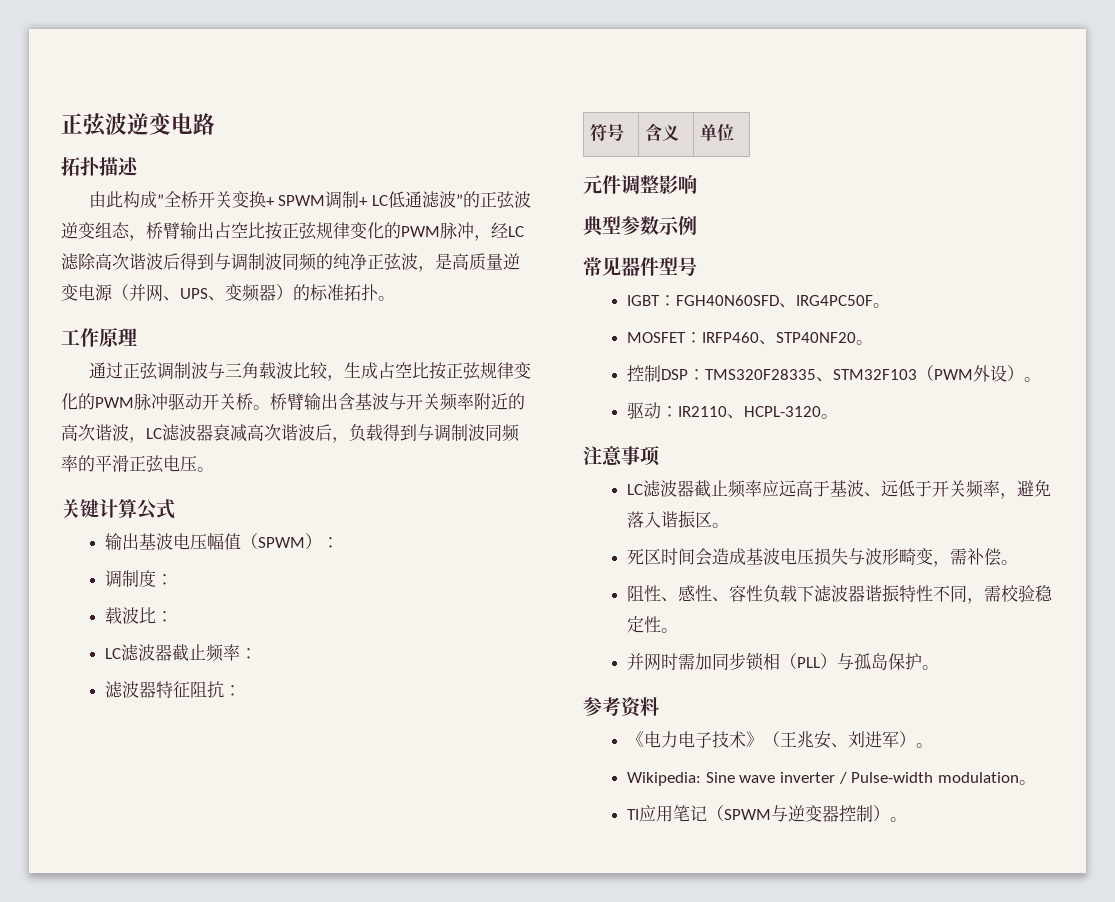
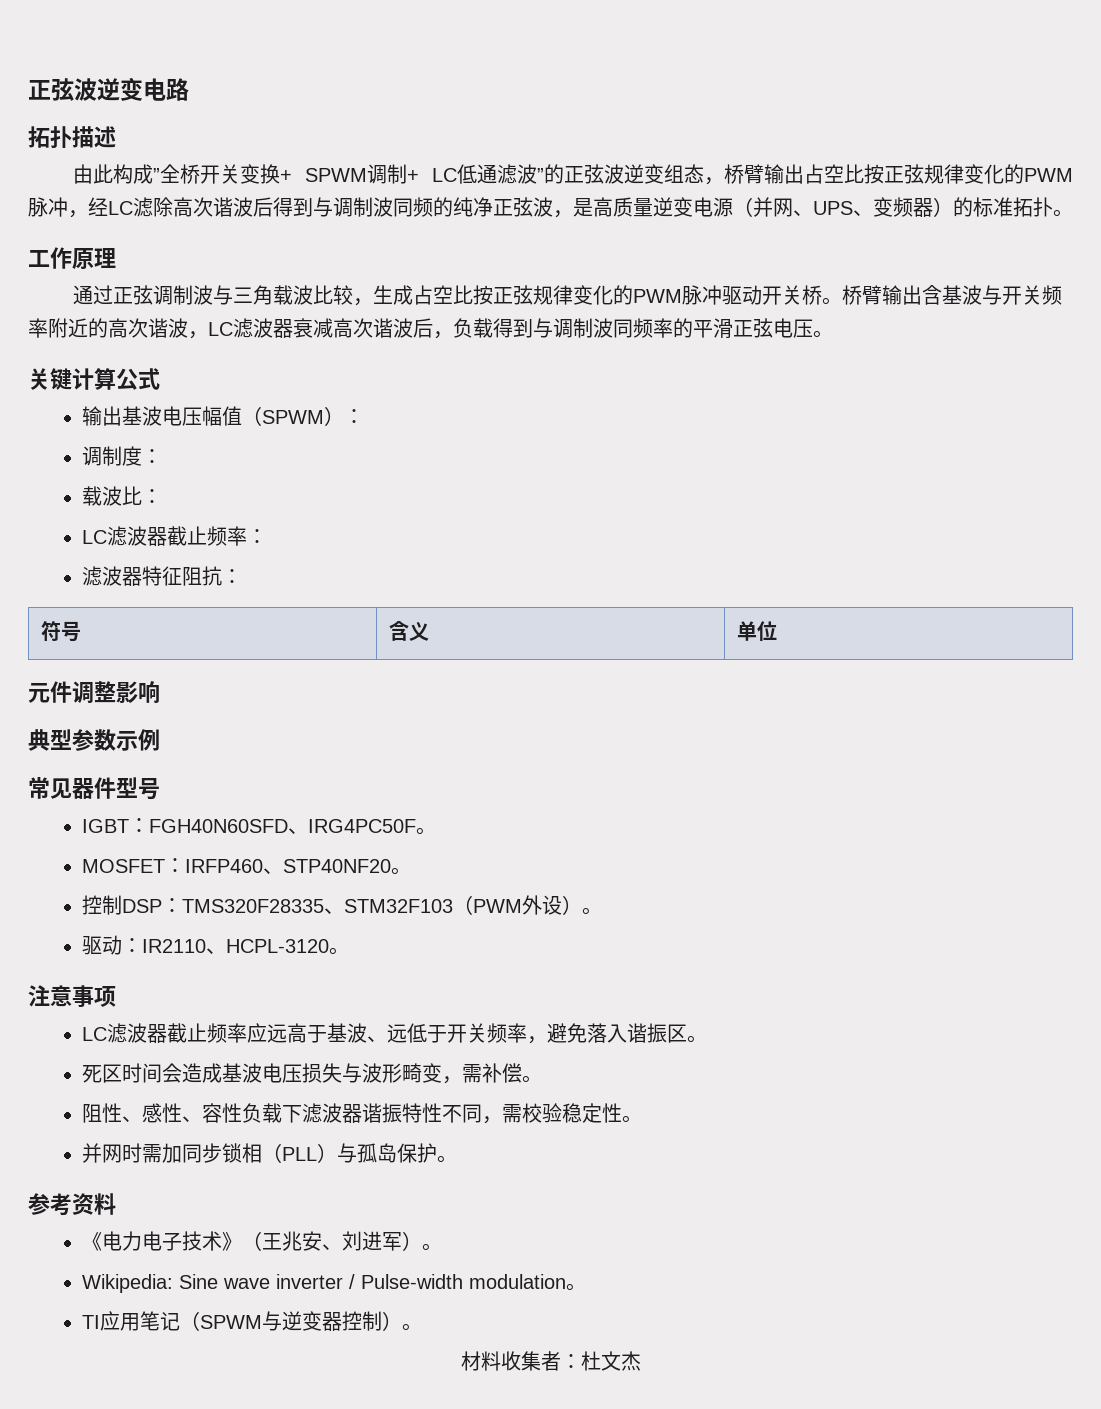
(908, 819) none -> [460,1351,641,1371] // 材料收集者：杜文杰

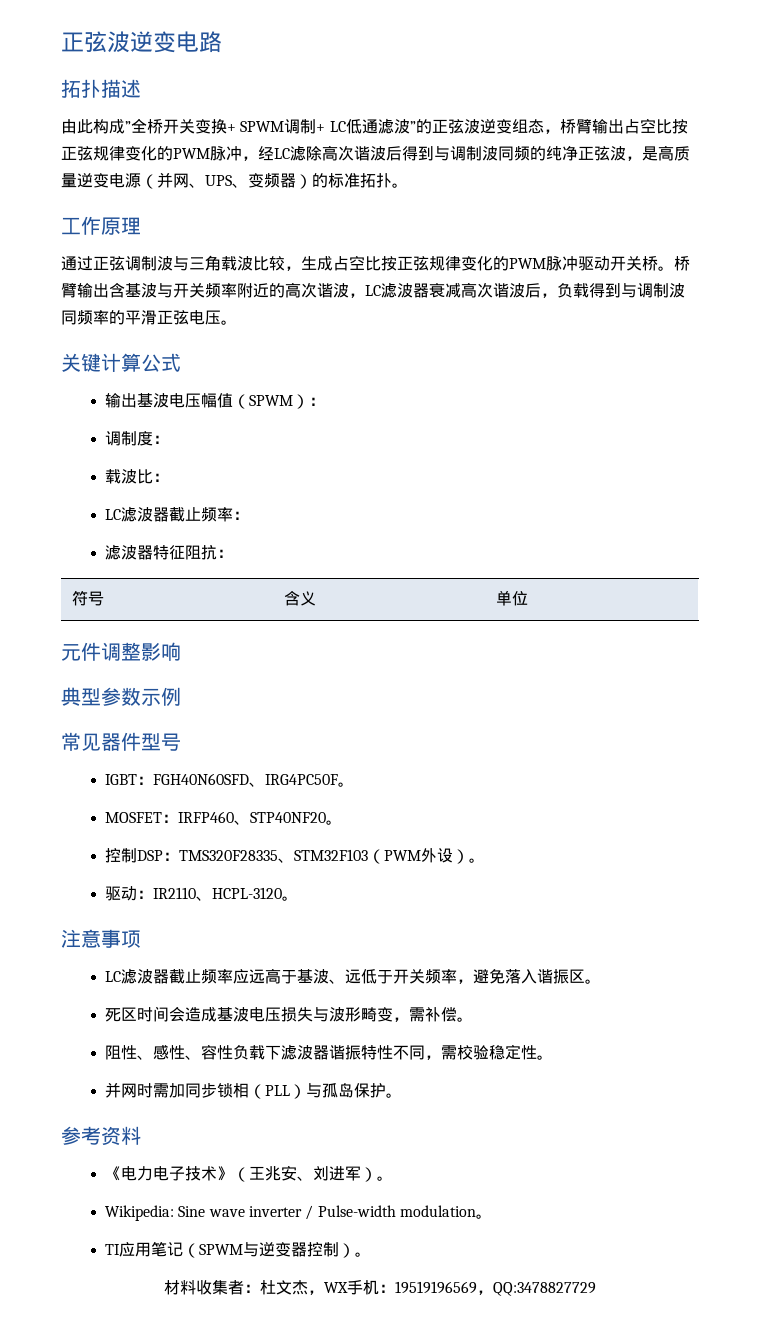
(641, 1361) none -> [308,1280,596,1296] ，WX手机：19519196569，QQ:3478827729

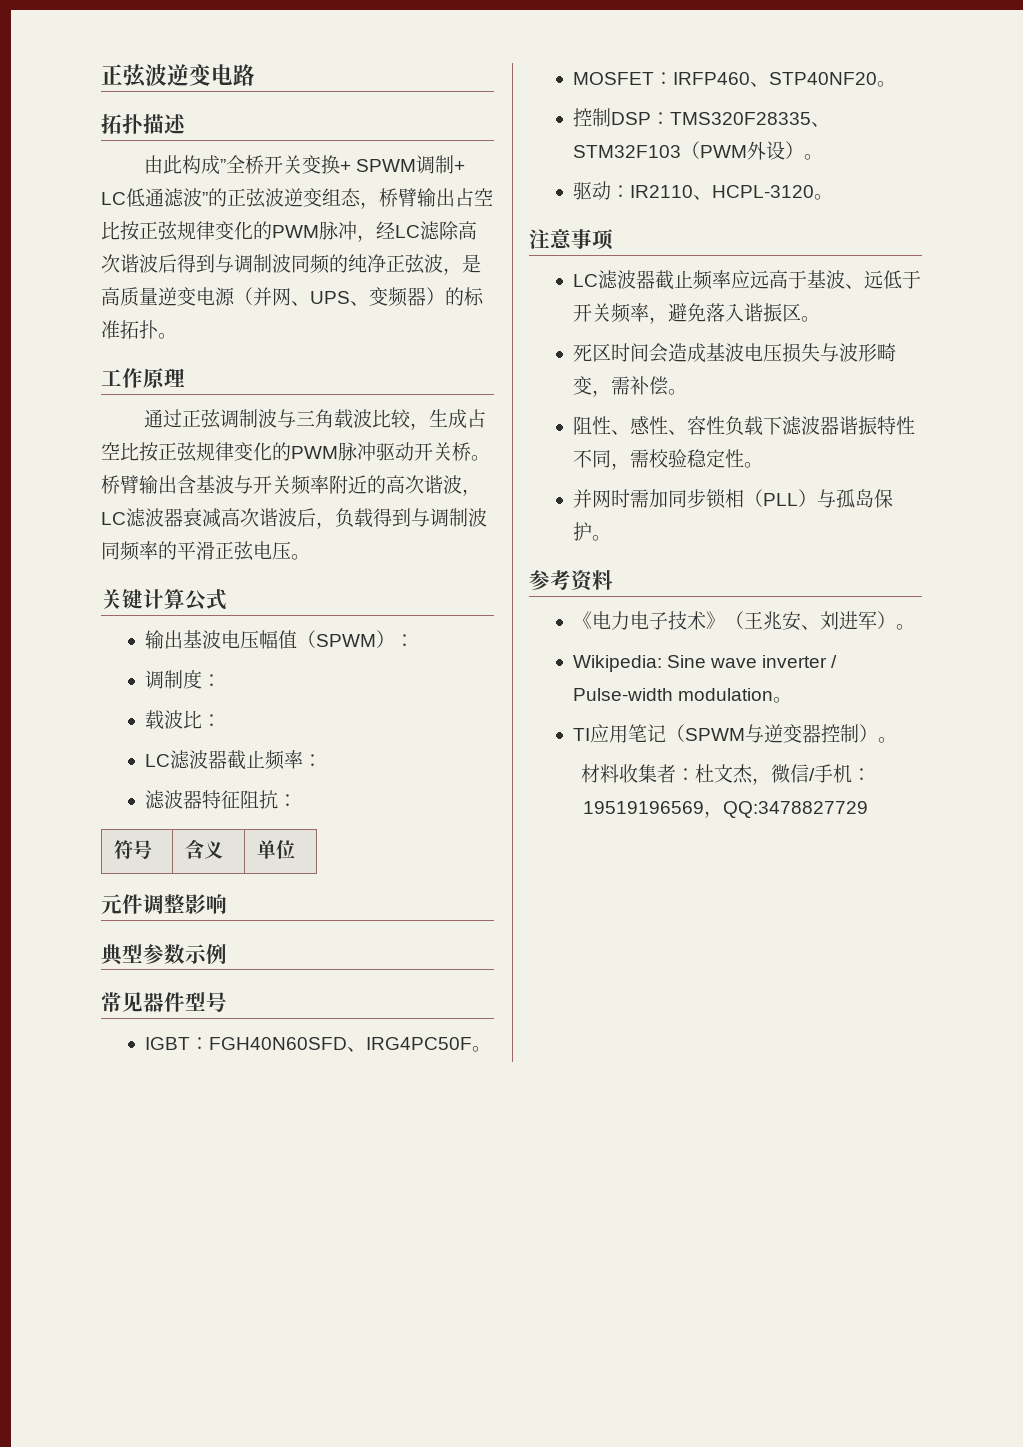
[324,1282,348,1293] WX -> [770,764,815,783] 微信/

